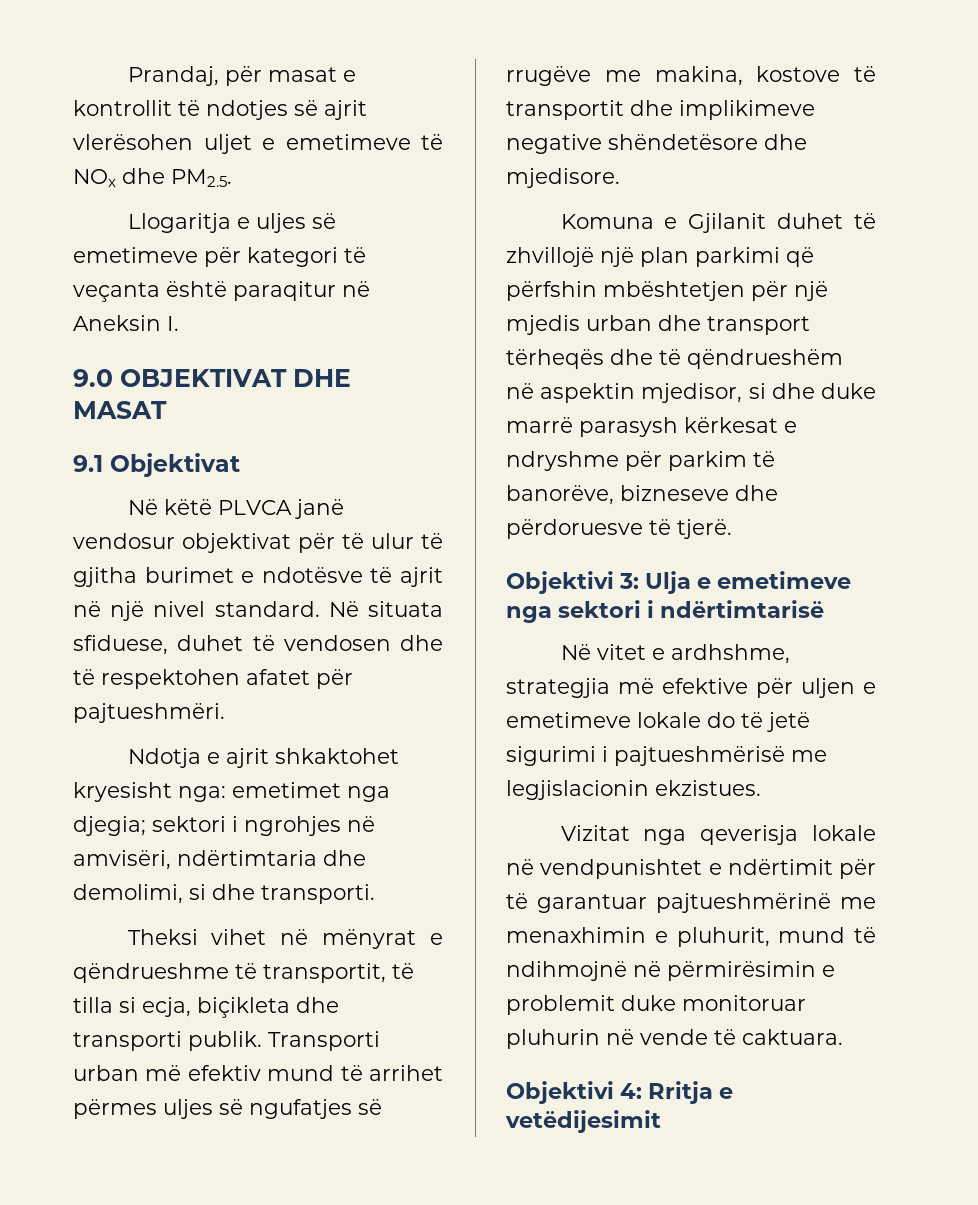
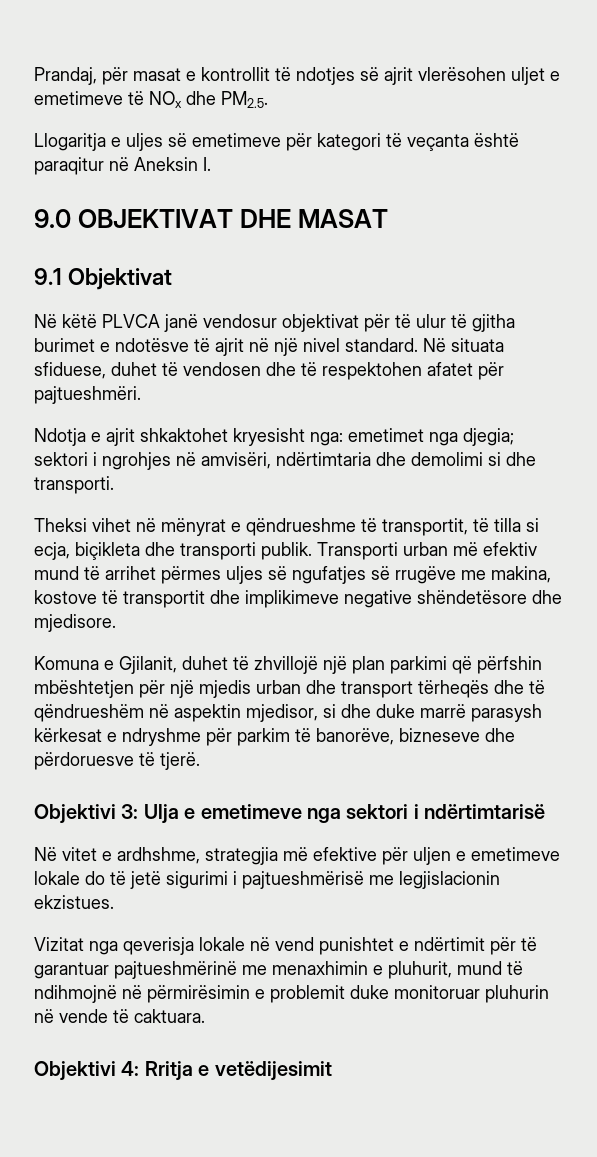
[73,884,183,904] demolimi, -> [411,452,483,466] demolimi
[688,213,767,233] Gjilanit -> [119,656,177,674] Gjilanit,
[540,859,703,879] vendpunishtet -> [275,937,394,955] vend punishtet

